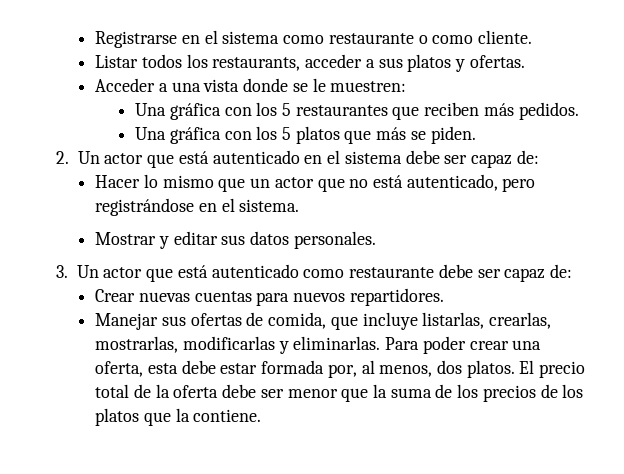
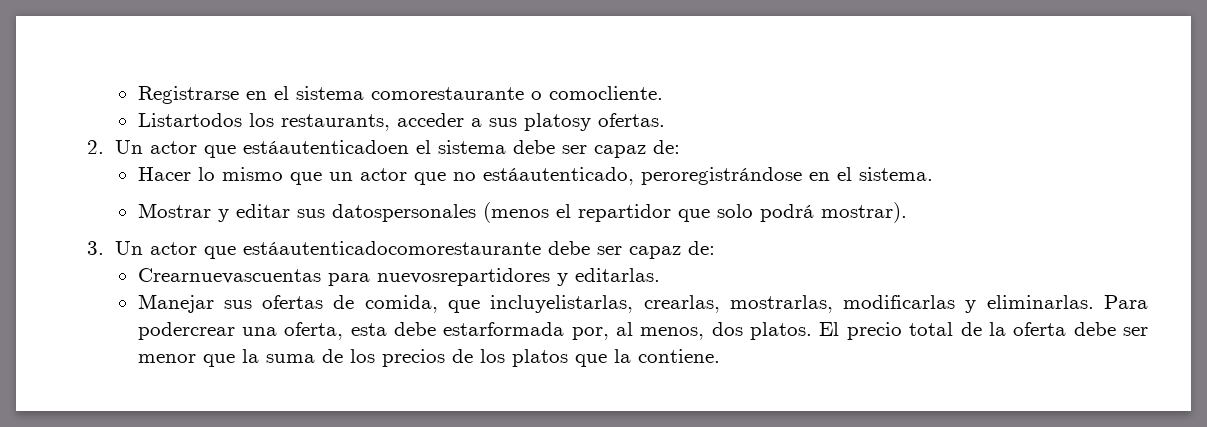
[283,30,532,44] [95,54,182,68] como restaurante o como cliente. // Listar todos -> [370,86,663,100] [137,113,242,127] comorestaurante o comocliente. // Listartodos
[407,54,465,72] platos y -> [523,113,591,131] platosy
[95,78,407,92] [135,102,579,120] [135,126,476,144] // Acceder a una vista donde se le muestren: // Una gráfica con los 5 restaurantes que reciben más pedidos. // Una gráfica con los 5 platos que más se piden. -> (665, 120) none
[178,150,323,164] está autenticado en -> [243,140,410,154] estáautenticadoen
[372,174,536,192] [95,198,195,216] está autenticado, pero registrándose -> [482,167,802,185] estáautenticado, peroregistrándose
[250,231,376,249] datos personales. -> [331,202,907,223] datospersonales (menos el repartidor que solo podrá mostrar).
[177,264,572,282] [95,288,444,306] está autenticado como restaurante debe ser capaz de: // Crear nuevas cuentas para nuevos repartidores. -> [243,241,716,259] [137,268,660,286] estáautenticadocomorestaurante debe ser capaz de: // Crearnuevascuentas para nuevosrepartidores y editarlas.
[362,312,485,330] incluye listarlas, -> [490,295,634,313] incluyelistarlas,
[422,336,509,354] poder crear -> [137,322,235,340] podercrear
[220,360,325,374] estar formada -> [443,322,565,336] estarformada

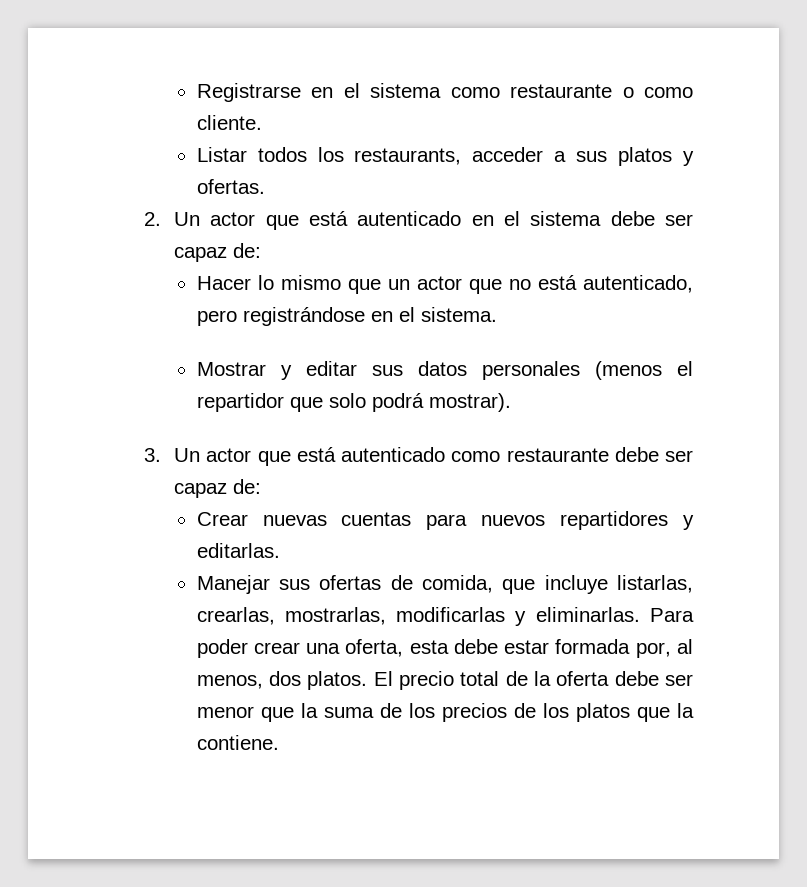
[370,86,663,100] [137,113,242,127] comorestaurante o comocliente. // Listartodos -> [450,84,694,98] [196,115,262,130] [196,147,307,162] como restaurante o como cliente. // Listar todos
[523,113,591,131] platosy -> [618,147,695,166] platos y
[243,140,410,154] estáautenticadoen -> [309,211,494,226] está autenticado en
[482,167,802,185] estáautenticado, peroregistrándose -> [537,275,693,293] [196,307,365,326] está autenticado, pero registrándose
[331,204,476,222] datospersonales -> [417,361,580,380] datos personales
[243,241,716,259] [137,268,550,286] estáautenticadocomorestaurante debe ser capaz de: // Crearnuevascuentas para nuevosrepartidores -> [296,447,693,462] [174,479,262,498] [196,511,669,530] está autenticado como restaurante debe ser capaz de: // Crear nuevas cuentas para nuevos repartidores
[490,295,634,313] incluyelistarlas, -> [544,575,693,594] incluye listarlas,
[137,322,235,340] podercrear -> [196,639,300,658] poder crear
[443,322,565,336] estarformada -> [504,639,631,654] estar formada

